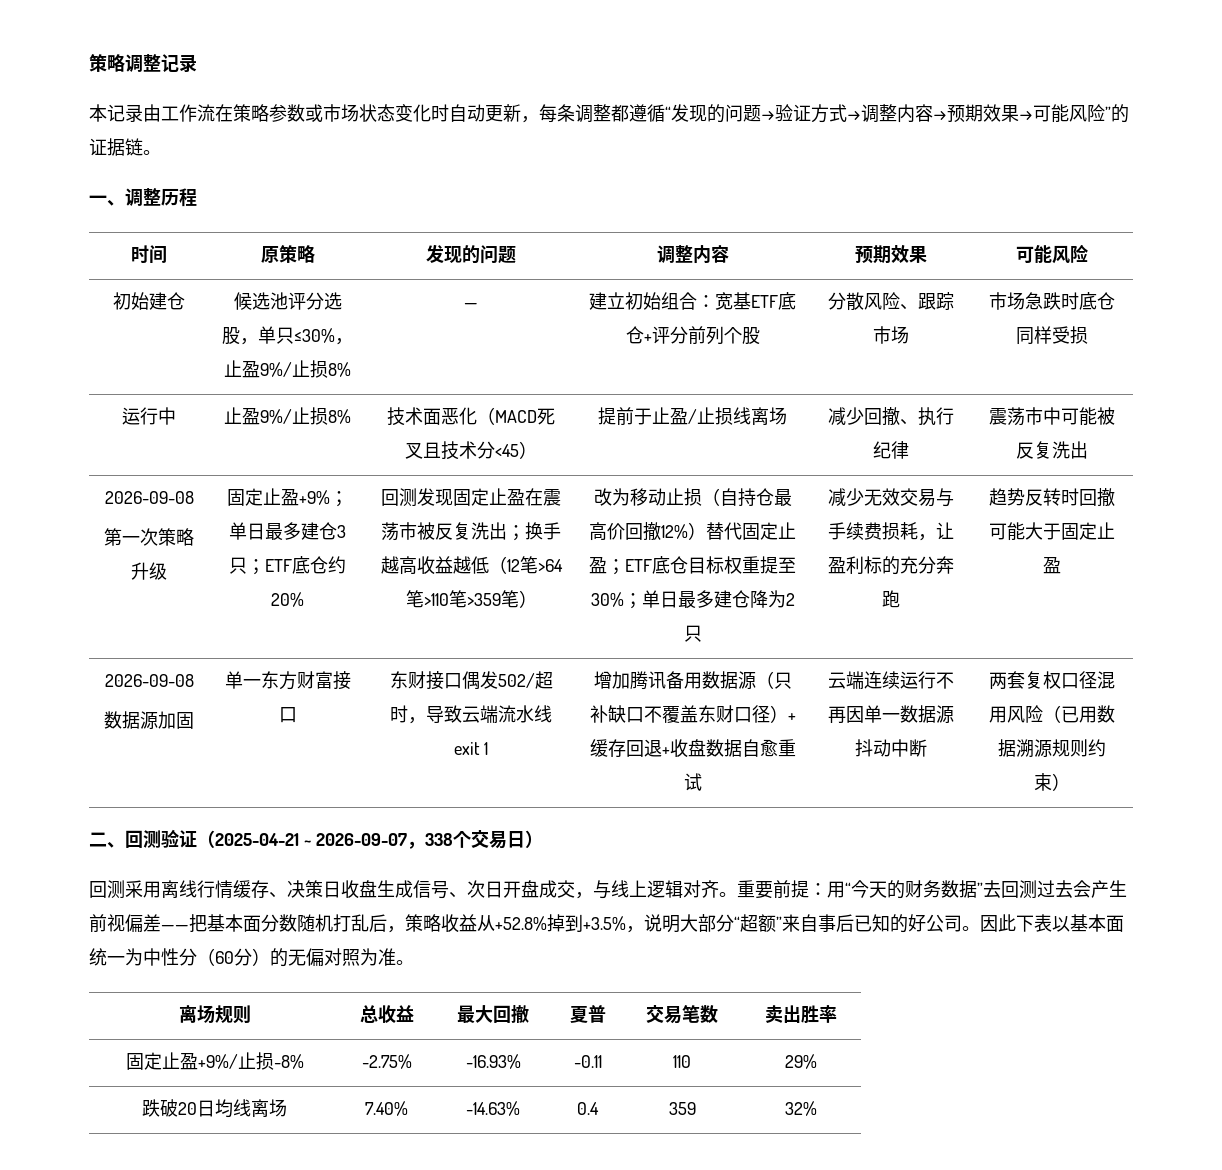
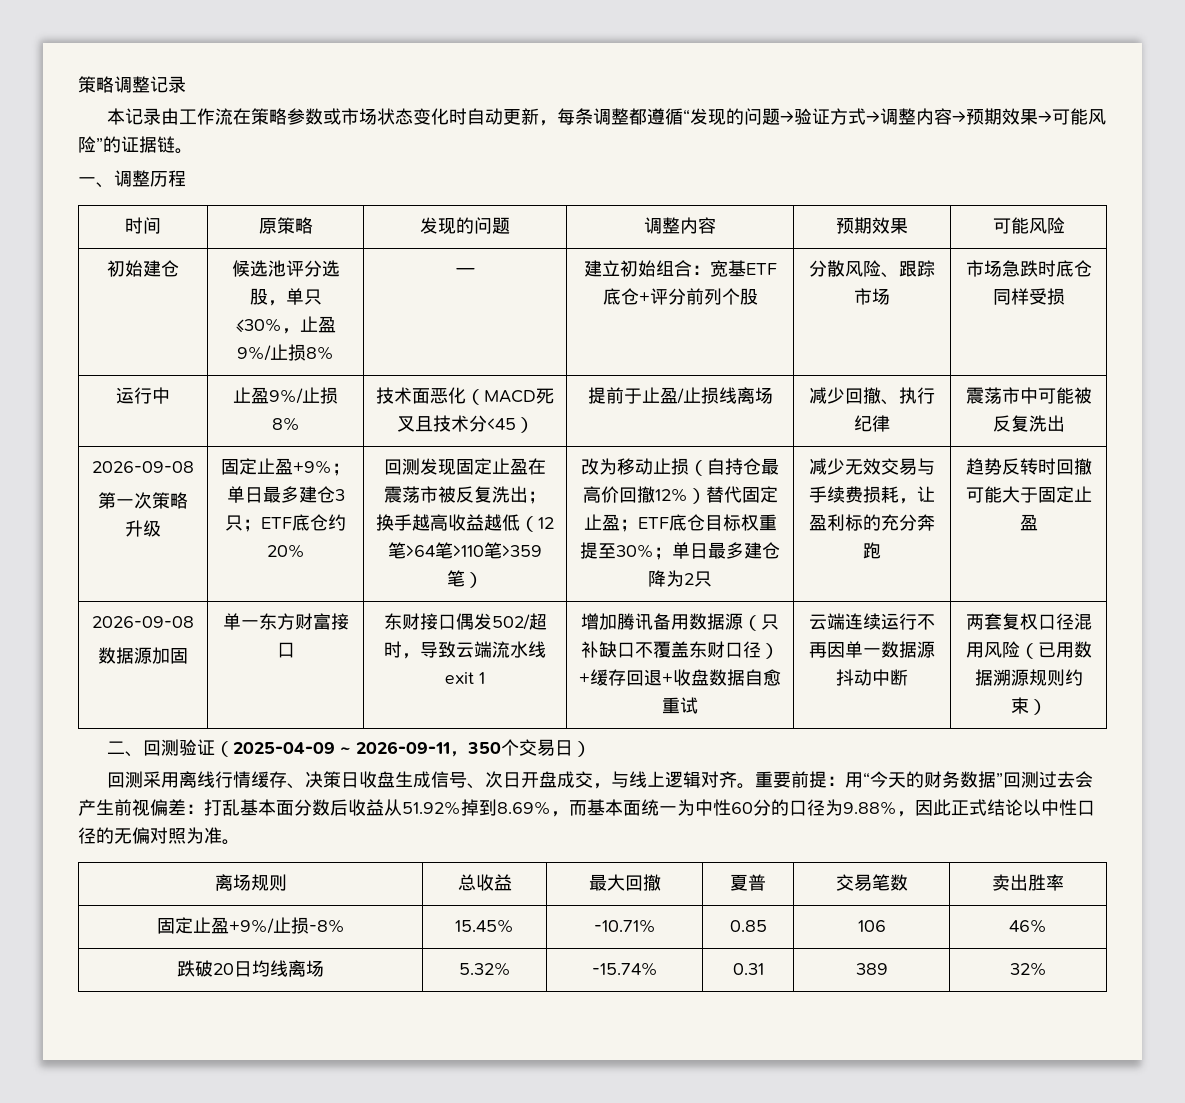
[215,833,453,849] 2025-04-21 ~ 2026-09-07，338 -> [232,741,501,757] 2025-04-09 ~ 2026-09-11，350
[983,880,1001,898] 去 -> (1003, 779) none
[161,914,207,933] ——把 -> [186,799,240,816] ：打乱
[297,914,1124,933] [89,948,270,966] 随机打乱后，策略收益从+52.8%掉到+3.5%，说明大部分“超额”来自事后已知的好公司。因此下表以基本面统一为中性分（60分） -> [330,799,1095,817] [78,827,96,844] 后收益从51.92%掉到8.69%，而基本面统一为中性60分的口径为9.88%，因此正式结论以中性口径
[361,1054,412,1069] [465,1054,521,1069] [573,1055,602,1068] [673,1055,691,1068] [785,1054,817,1069] -2.75% | -16.93% | -0.11 | 110 | 29% -> [455,919,514,933] [593,919,656,933] [729,920,767,932] [857,920,886,932] [1009,919,1047,933] 15.45% | -10.71% | 0.85 | 106 | 46%
[365,1101,409,1116] [466,1101,520,1116] [577,1102,599,1115] [668,1102,696,1115] 7.40% | -14.63% | 0.4 | 359 -> [458,962,511,976] [591,962,658,976] [732,963,764,975] [855,963,888,975] 5.32% | -15.74% | 0.31 | 389

